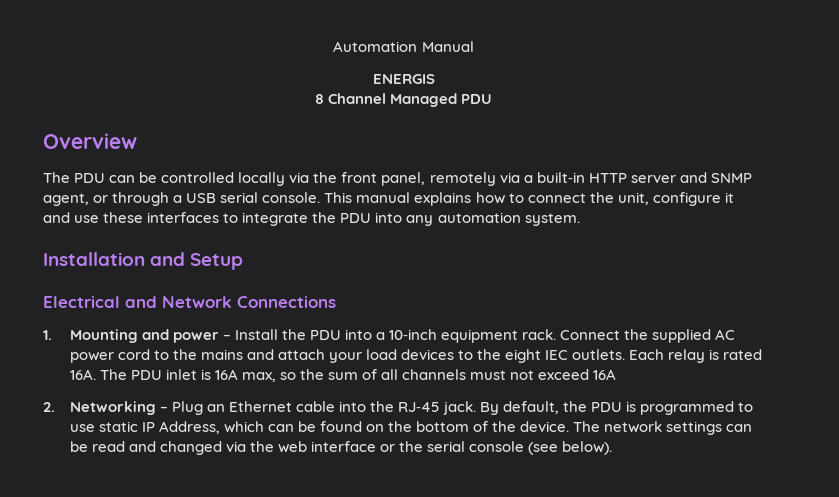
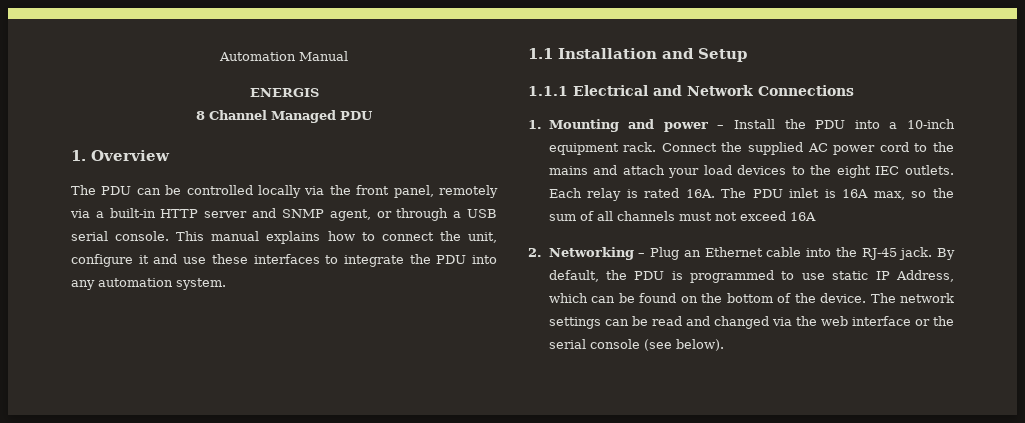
(493, 99) none -> [71,150,86,161] 1.
(580, 219) none -> [528,48,553,59] 1.1
(244, 261) none -> [528,86,568,96] 1.1.1

